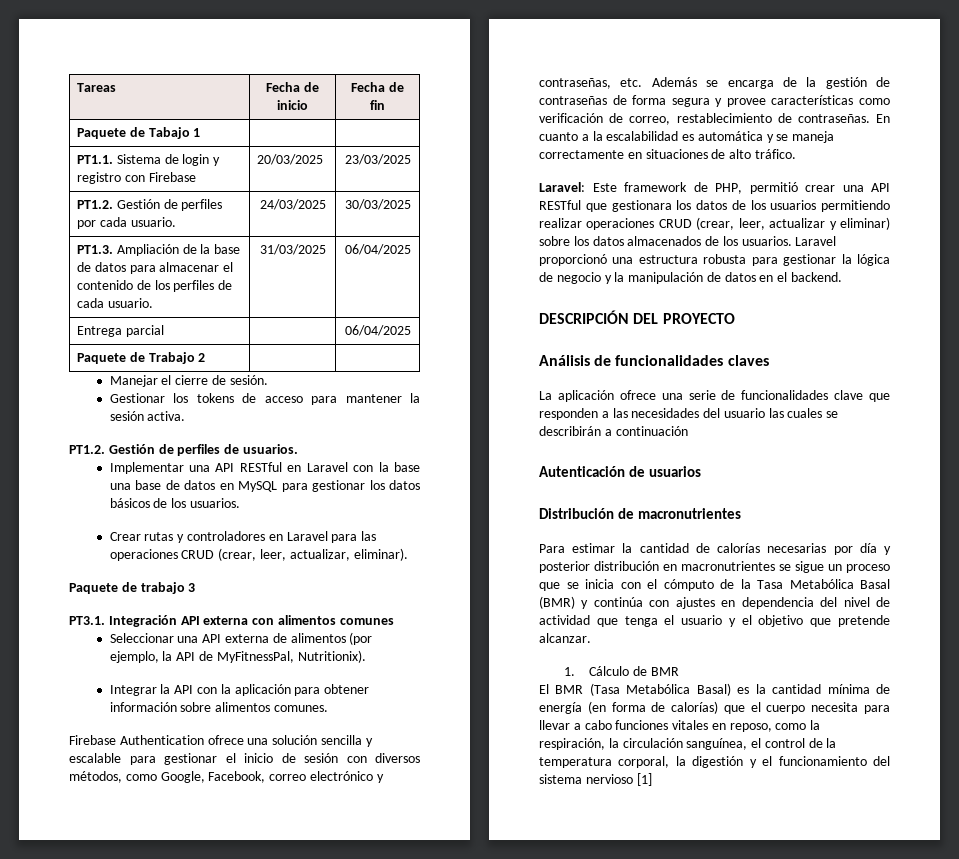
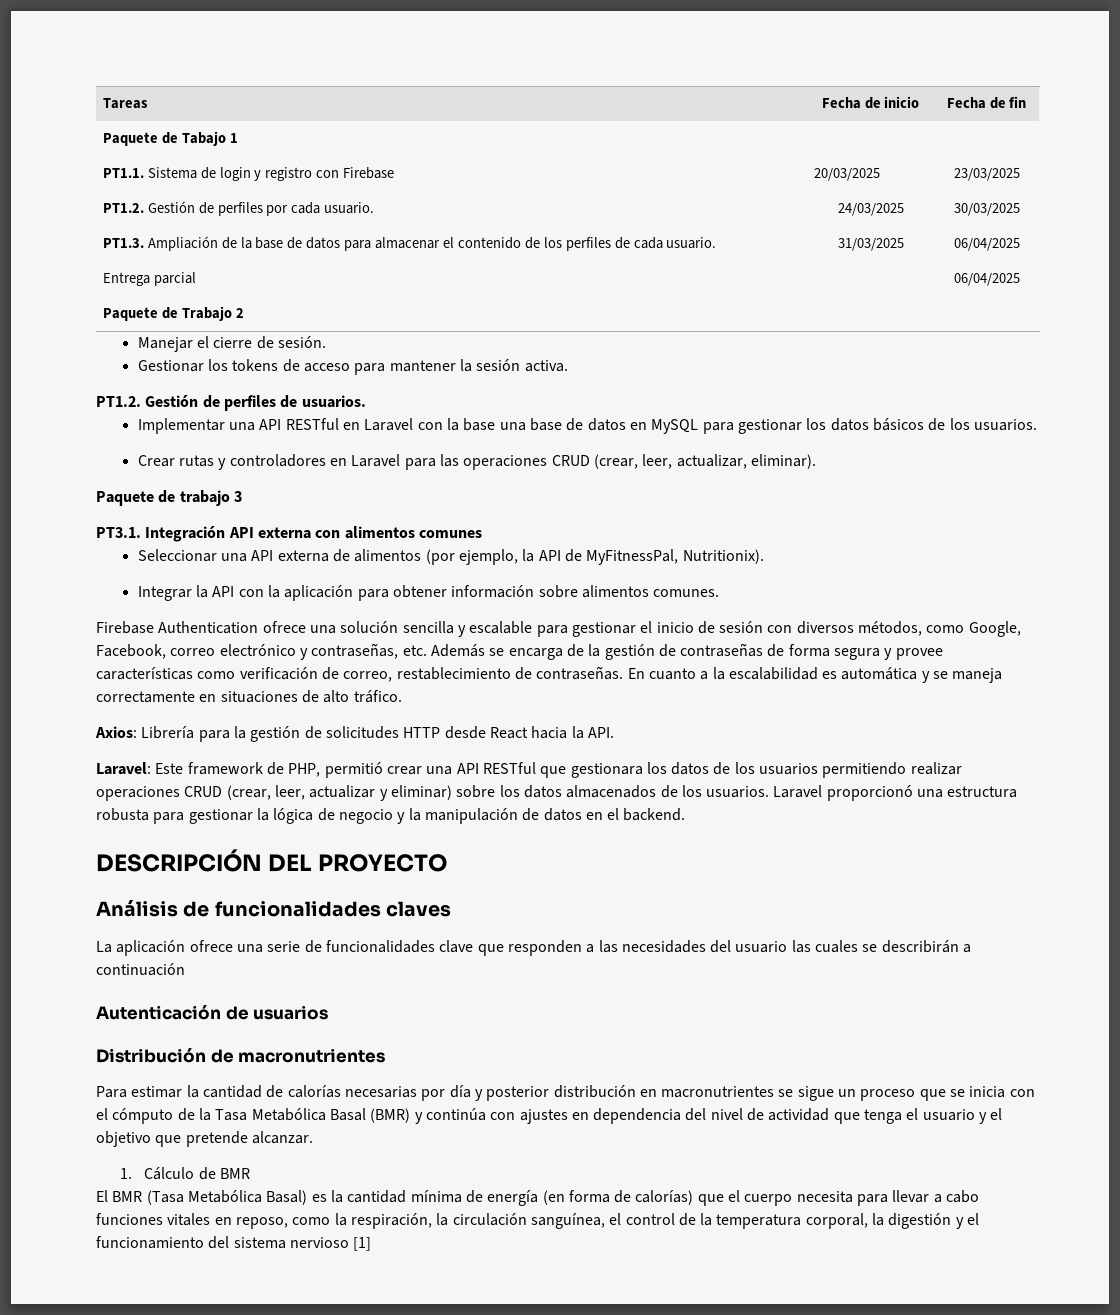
(796, 154) none -> [95,726,614,742] // Axios: Librería para la gestión de solicitudes HTTP desde React hacia la API.

